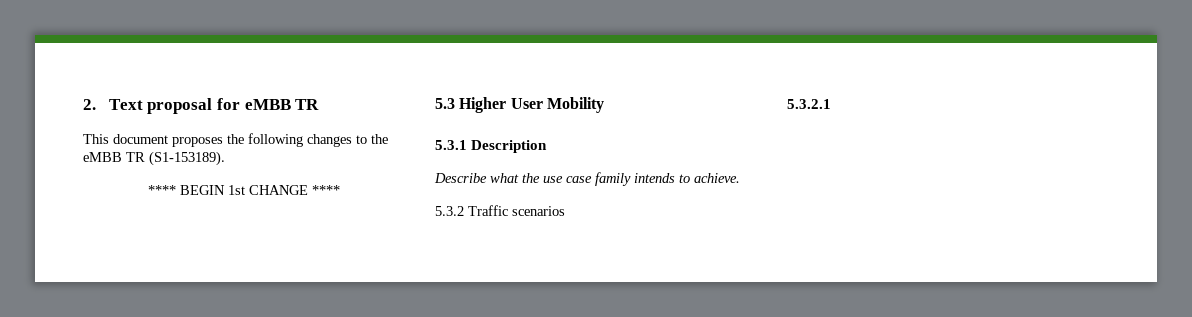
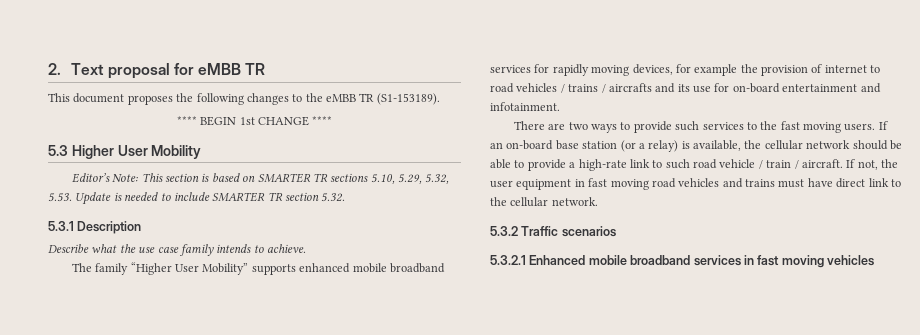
(604, 105) none -> [71,173,450,184] [48,192,346,205] // Editor’s Note: This section is based on SMARTER TR sections 5.10, 5.29, 5.32, 5.53. Update is needed to include SMARTER TR section 5.32.
[435,205,565,216] [787,99,831,109] 5.3.2 Traffic scenarios // 5.3.2.1 -> [71,262,445,275] [490,64,881,76] [490,83,881,93] [490,102,560,111] [513,121,888,133] [490,140,902,152] [490,159,898,171] [490,178,901,190] [490,197,598,207] [490,226,616,237] [490,255,874,268] The family “Higher User Mobility” supports enhanced mobile broadband services for rapidly moving devices, for example the provision of internet to road vehicles / trains / aircrafts and its use for on-board entertainment and infotainment. // There are two ways to provide such services to the fast moving users. If an on-board base station (or a relay) is available, the cellular network should be able to provide a high-rate link to such road vehicle / train / aircraft. If not, the user equipment in fast moving road vehicles and trains must have direct link to the cellular network. // 5.3.2 Traffic scenarios // 5.3.2.1 Enhanced mobile broadband services in fast moving vehicles

